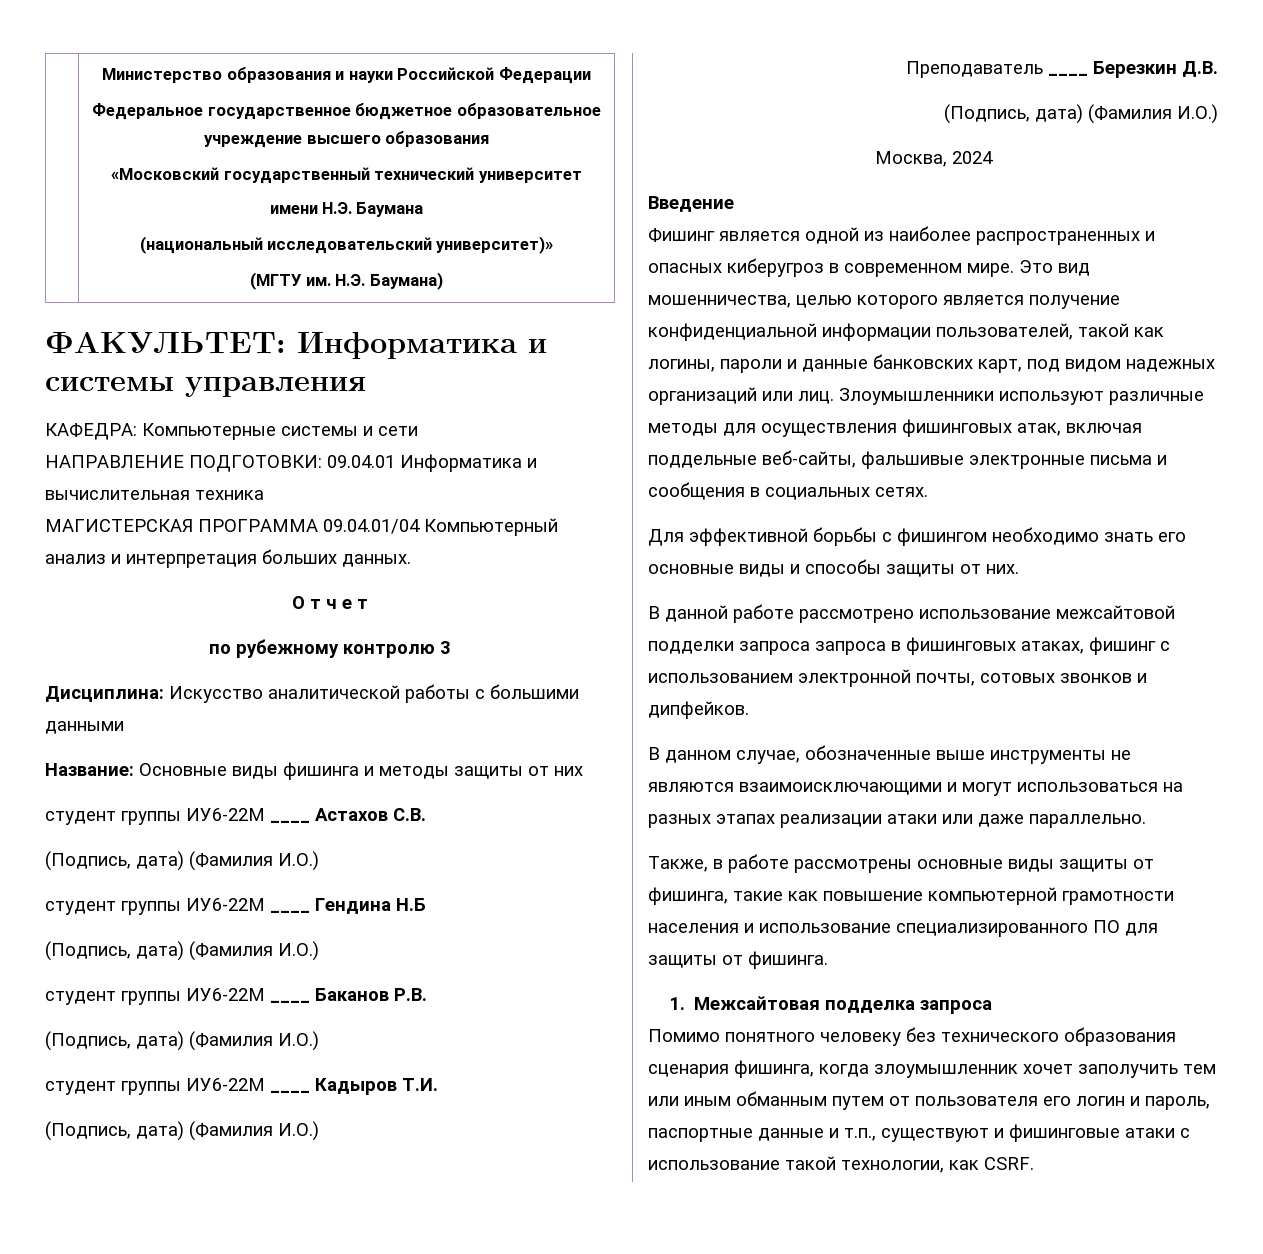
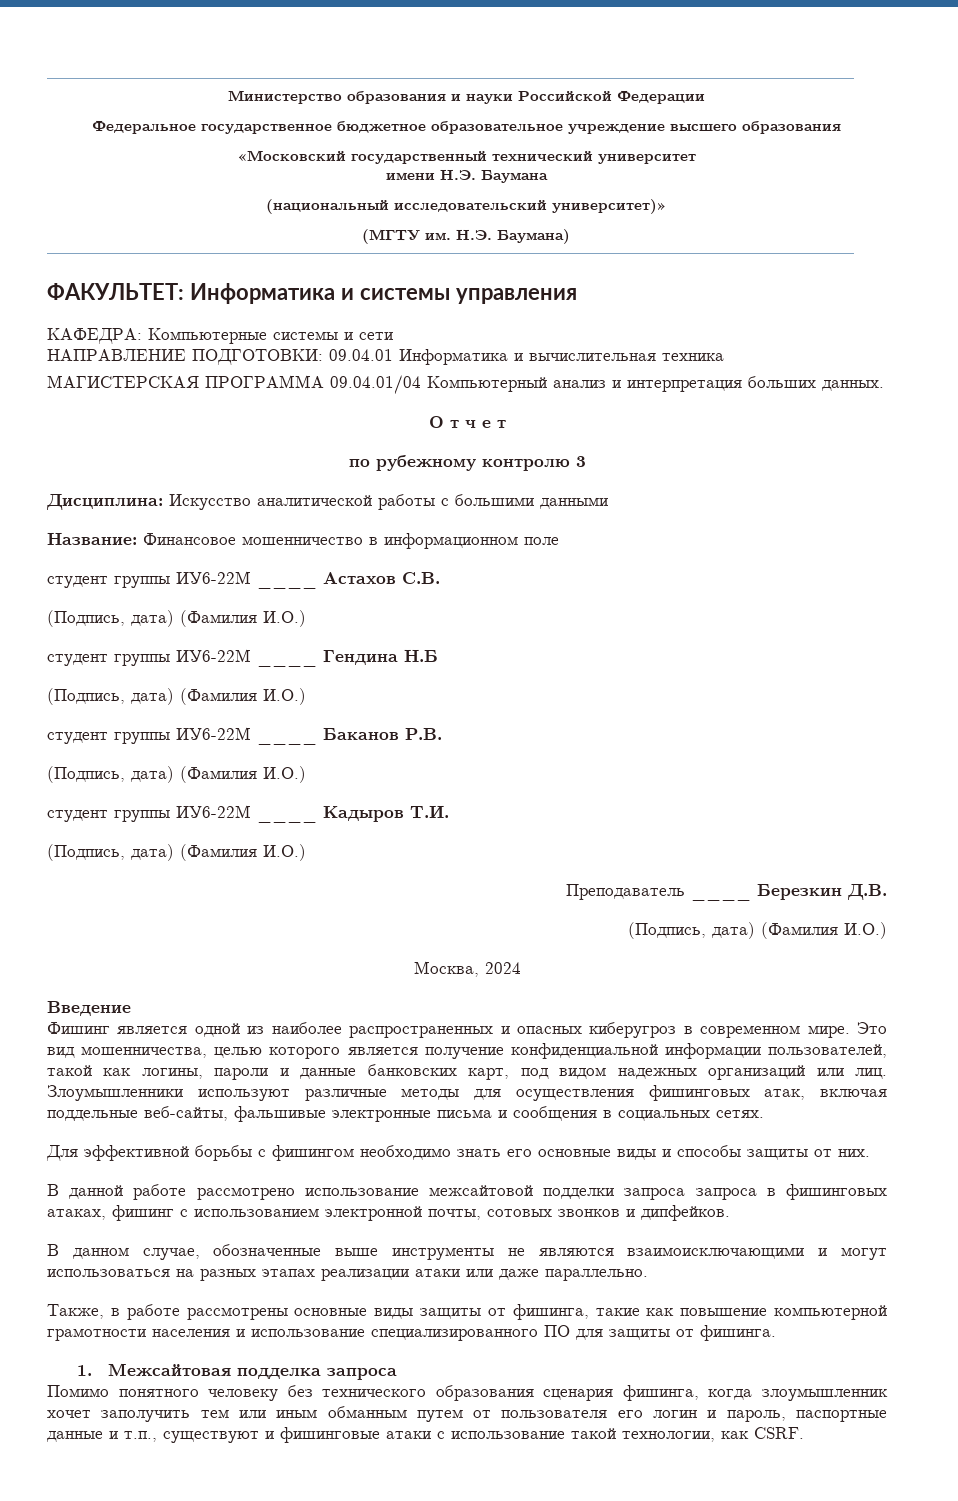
[139,762,583,780] Основные виды фишинга и методы защиты от них -> [143,533,559,549] Финансовое мошенничество в информационном поле

